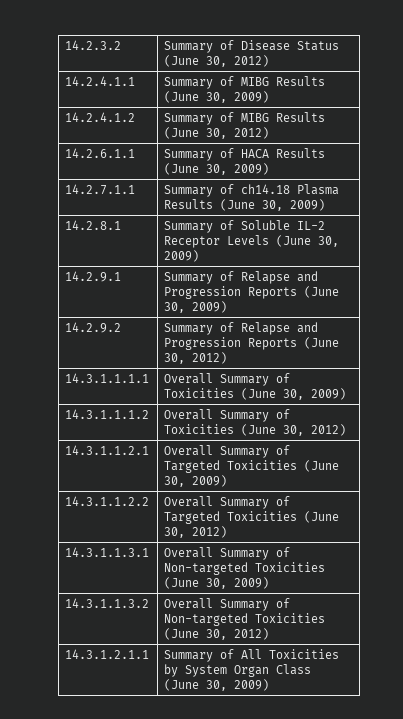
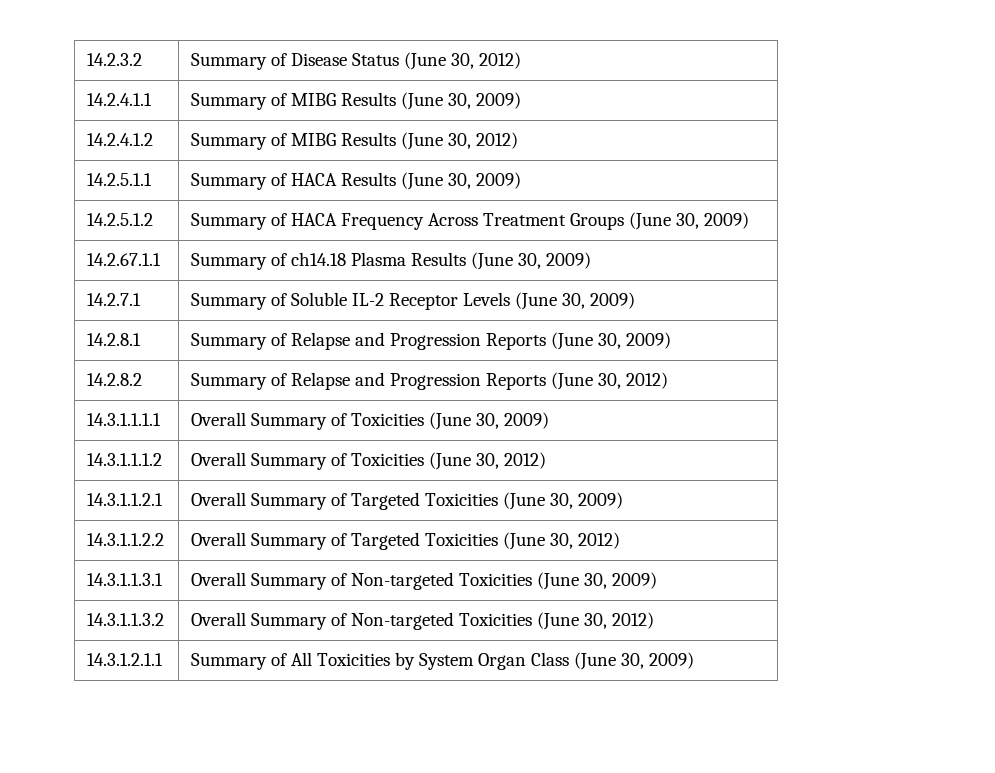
[65,148,136,158] 14.2.6.1.1 -> [87,173,153,186] 14.2.5.1.1
[65,184,136,195] 14.2.7.1.1 -> [87,213,154,226] [191,212,750,230] [87,253,162,266] 14.2.5.1.2 | Summary of HACA Frequency Across Treatment Groups (June 30, 2009) // 14.2.67.1.1
[65,220,122,230] 14.2.8.1 -> [87,293,142,306] 14.2.7.1
[65,271,122,282] 14.2.9.1 -> [87,333,142,346] 14.2.8.1
[65,322,122,333] 14.2.9.2 -> [87,373,143,386] 14.2.8.2

